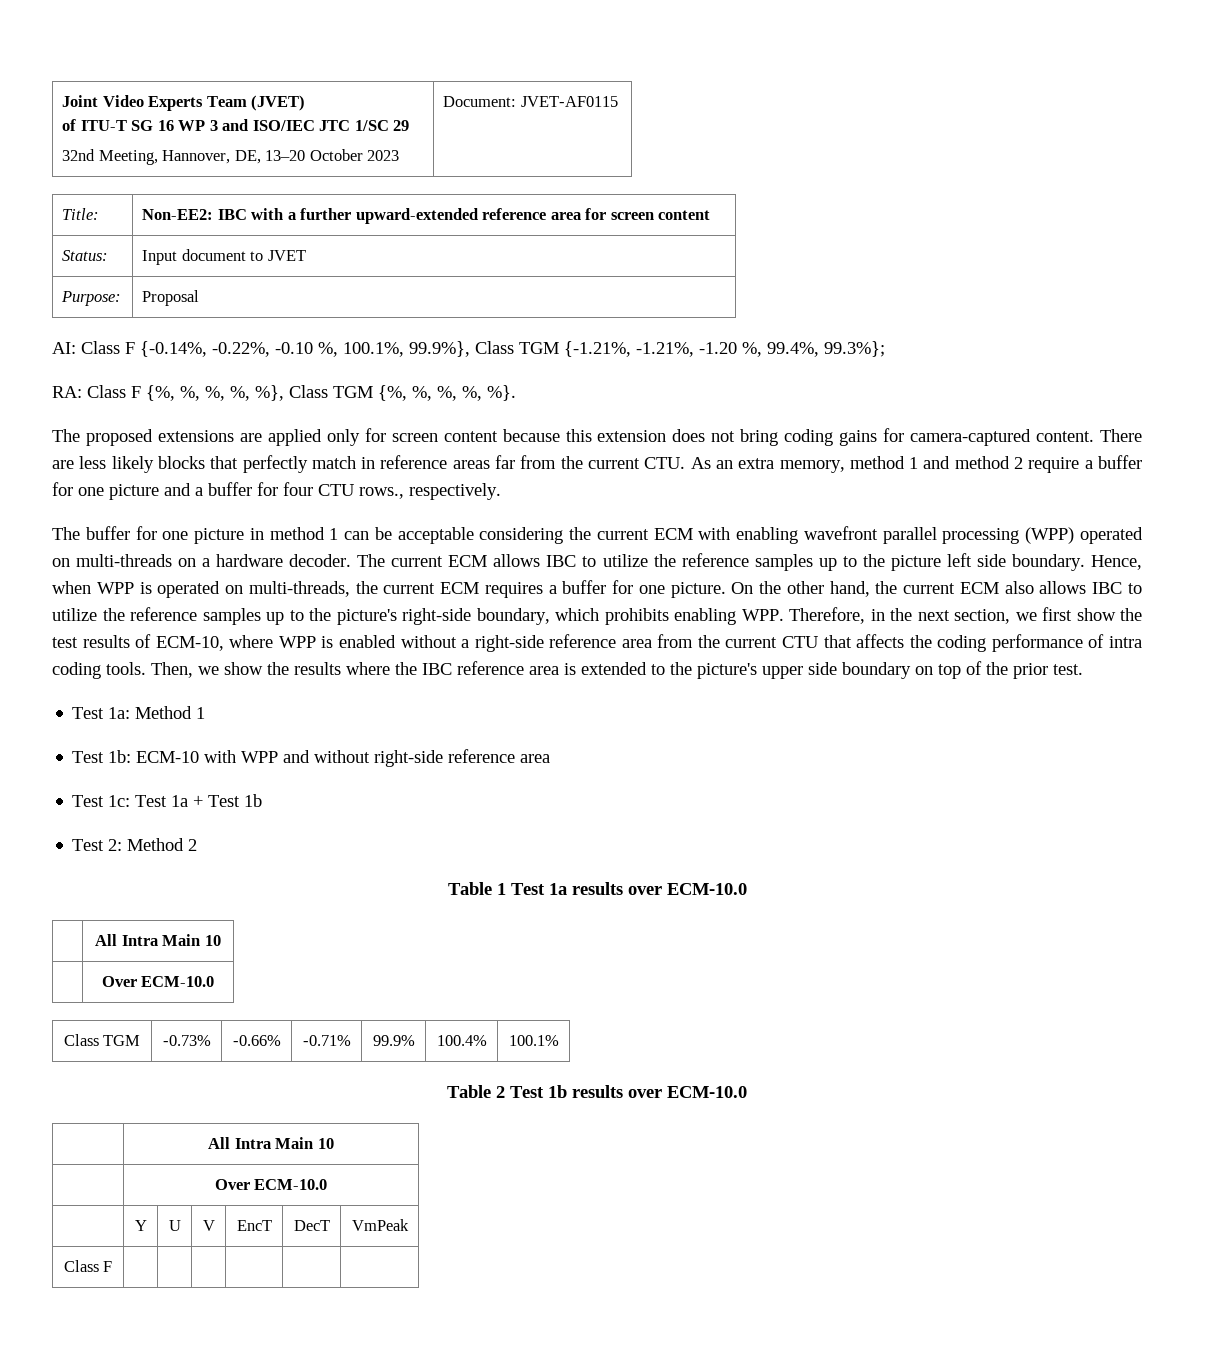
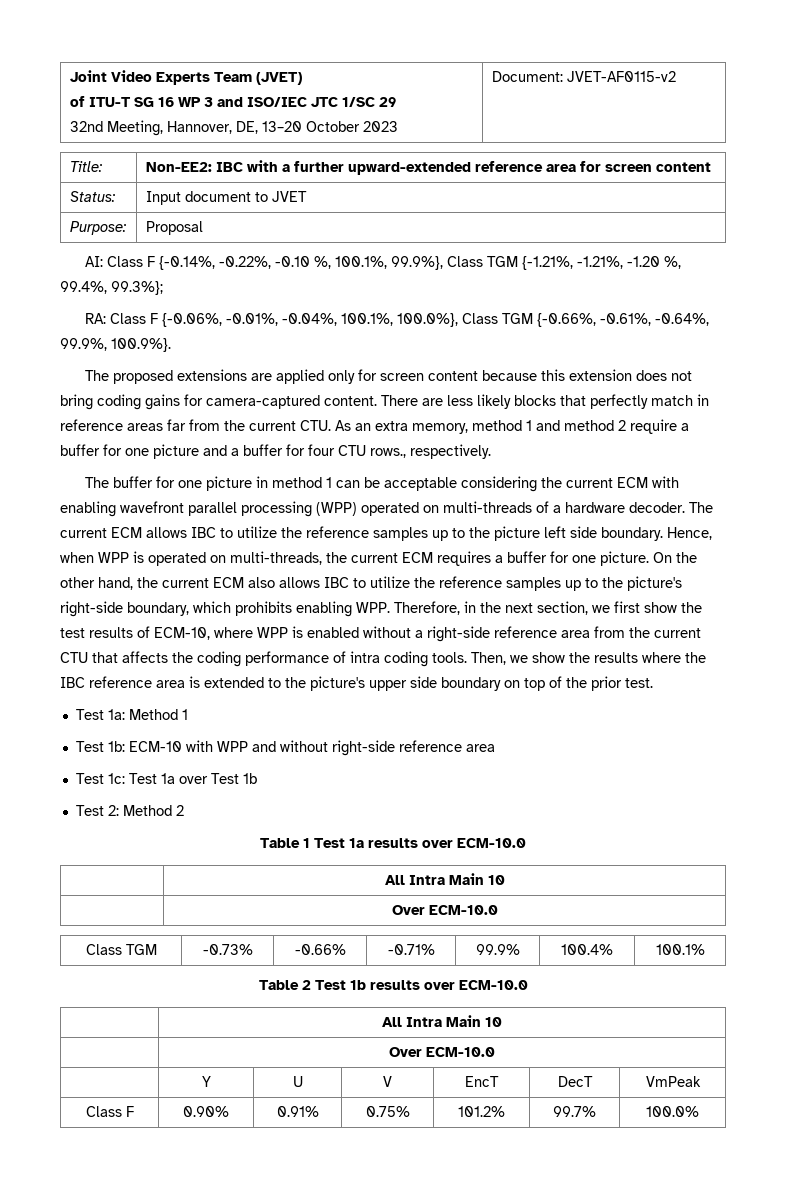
[520,96,618,107] JVET-AF0115 -> [566,71,676,82] JVET-AF0115-v2
[146,385,516,401] {%, %, %, %, %}, Class TGM {%, %, %, %, %}. -> [162,313,710,327] [60,338,171,352] {-0.06%, -0.01%, -0.04%, 100.1%, 100.0%}, Class TGM {-0.66%, -0.61%, -0.64%, 99.9%, 100.9%}.
[178,558,197,567] on -> [536,501,549,513] of
[193,795,204,807] + -> [178,776,208,784] over
(113, 1266) | | | | | -> [183,1106,229,1117] [276,1106,319,1117] [365,1106,410,1117] [458,1106,505,1117] [553,1106,596,1117] [646,1106,699,1117] 0.90% | 0.91% | 0.75% | 101.2% | 99.7% | 100.0%

